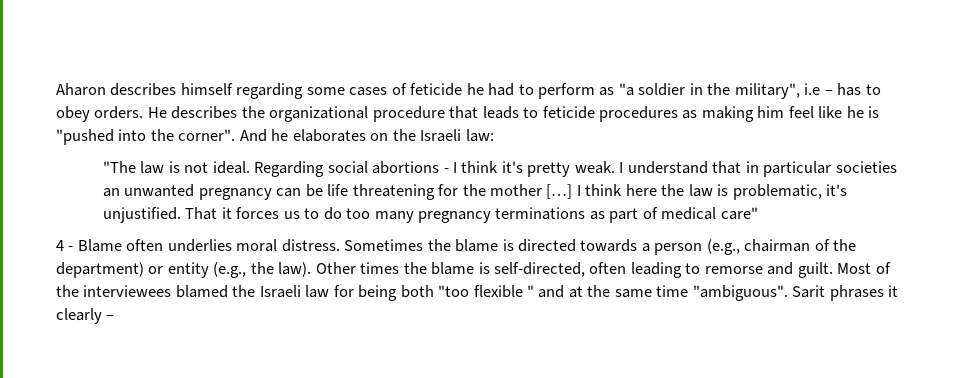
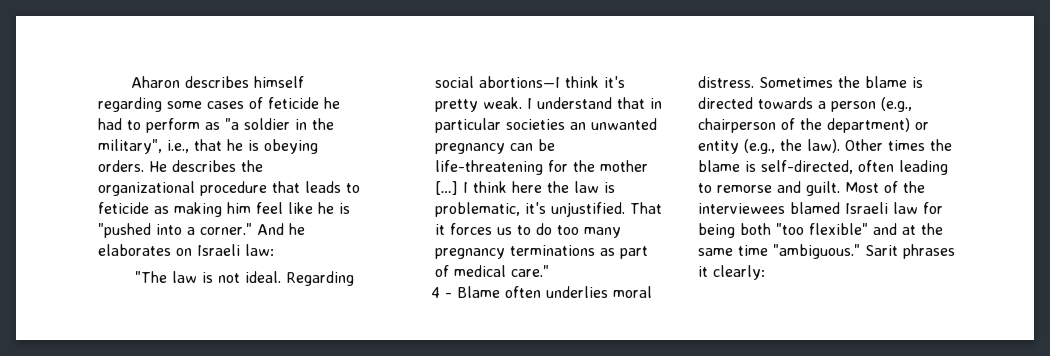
[804,83,881,96] [56,106,90,122] i.e – has to obey -> [167,139,318,154] i.e., that he is obeying
[599,106,679,122] procedures -> (149, 208) none
[150,129,236,141] the corner". -> [187,223,252,235] a corner."
[392,129,416,141] the -> (192, 252) none
[372,161,458,174] abortions - I -> [479,76,561,88] abortions—I
[327,184,435,200] life threatening -> [435,160,544,175] life-threatening
[720,207,758,220] care" -> [511,265,550,277] care."
[744,239,811,252] chairman -> [698,118,776,133] chairperson
[232,285,256,297] the -> (840, 208) none
[473,285,535,298] flexible " -> [809,223,868,235] flexible"
[692,285,788,301] "ambiguous". -> [773,244,860,259] "ambiguous."
[56,308,115,324] clearly – -> [713,265,765,280] clearly:

